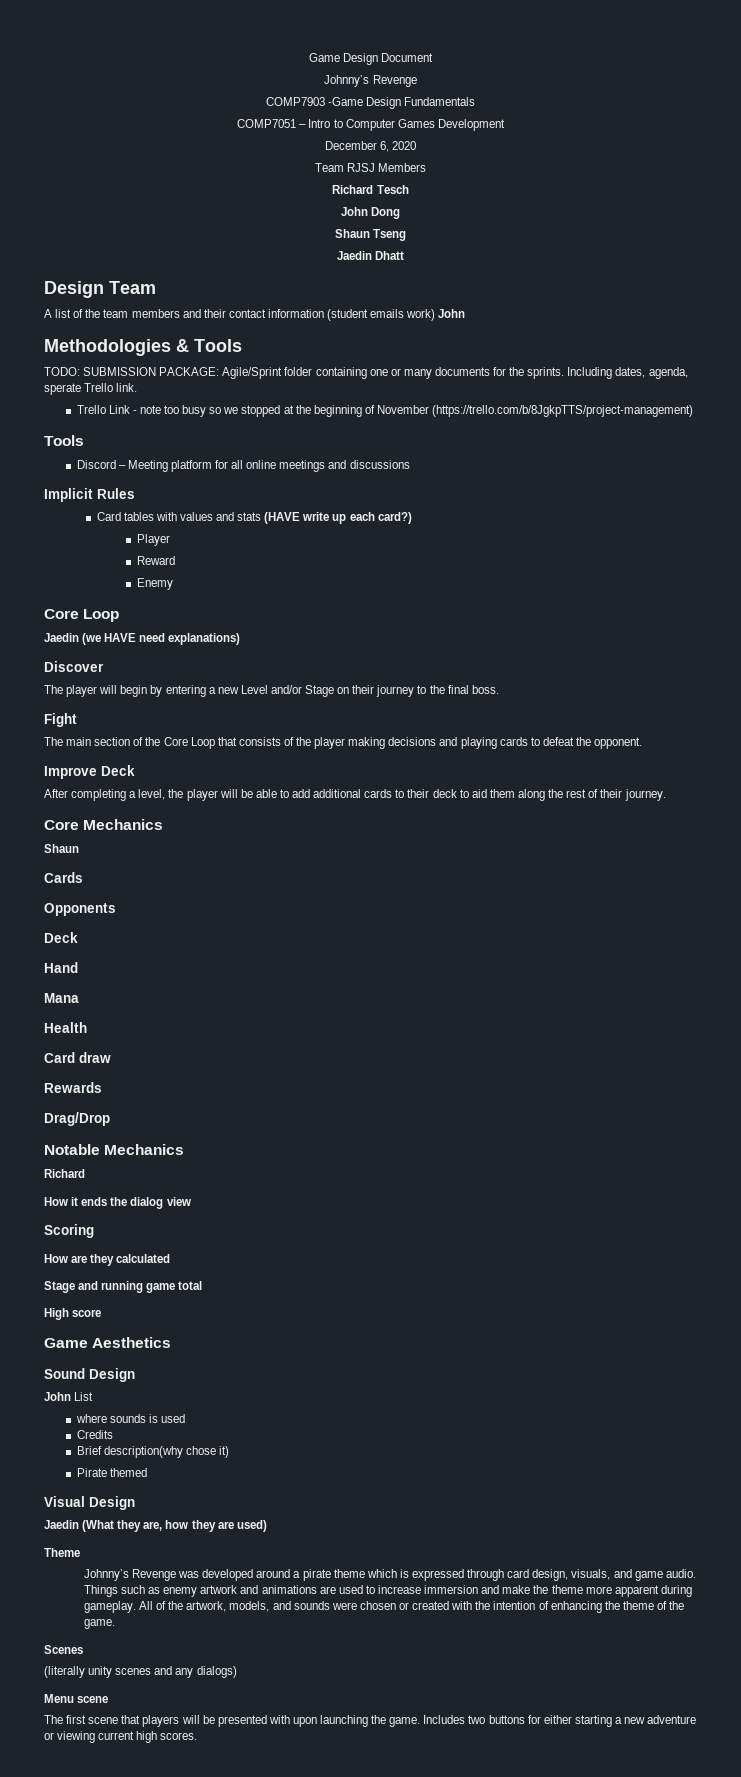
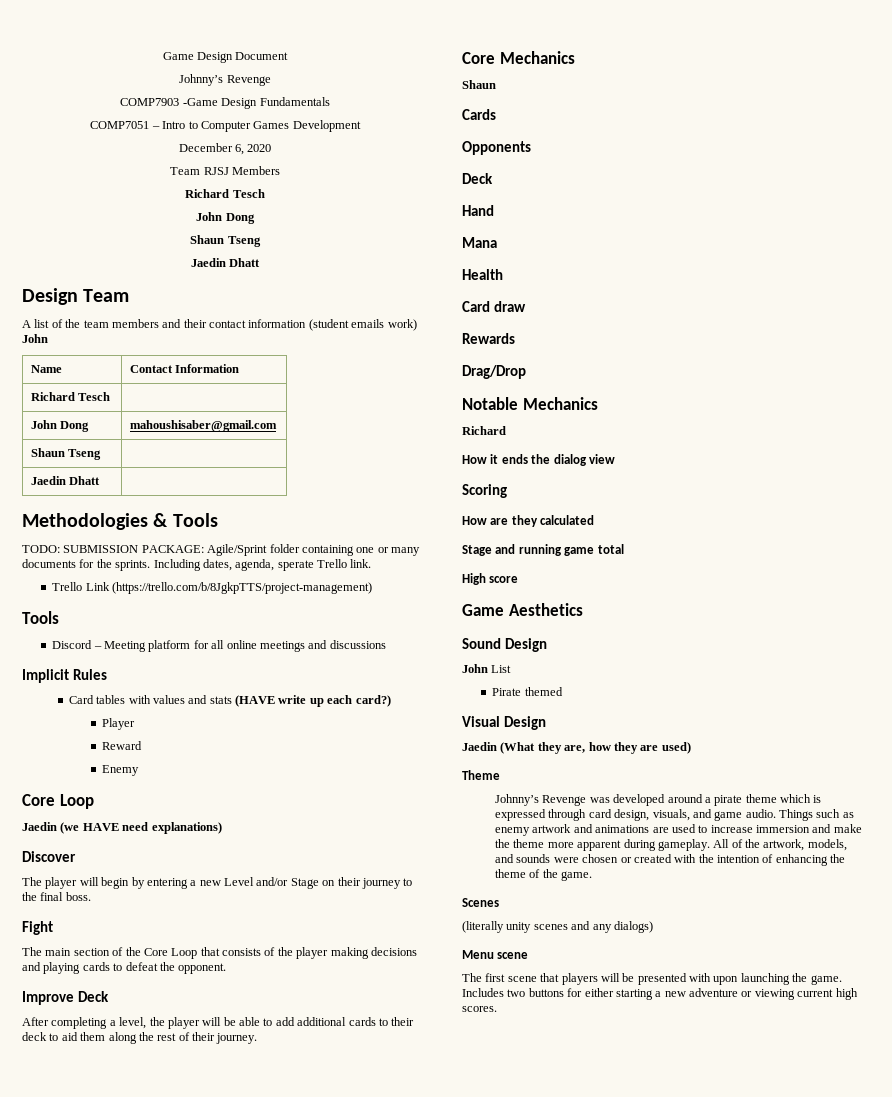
(466, 313) none -> [30,365,62,373] [129,364,240,373] [30,392,111,401] [30,420,90,432] [129,420,277,432] [30,448,102,460] [30,476,101,485] // Name | Contact Information // Richard Tesch | // John Dong | mahoushisaber@gmail.com // Shaun Tseng | // Jaedin Dhatt |
[132,405,429,417] - note too busy so we stopped at the beginning of November -> (110, 586) none
[75,1414,185,1423] [76,1430,113,1439] [76,1446,229,1458] // where sounds is used // Credits // Brief description(why chose it) -> (512, 669) none

